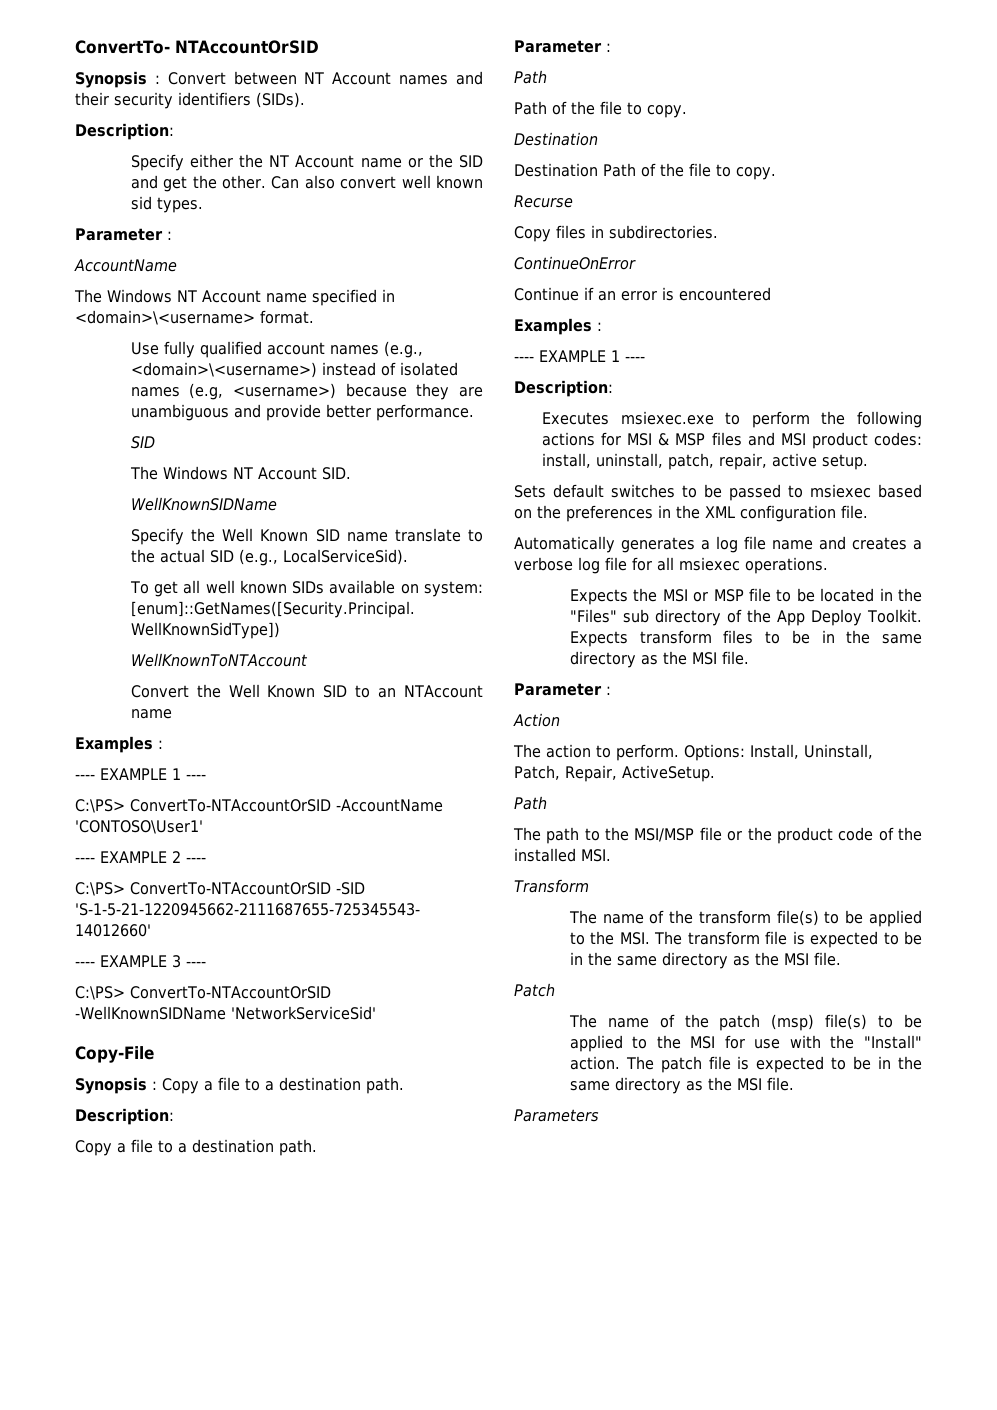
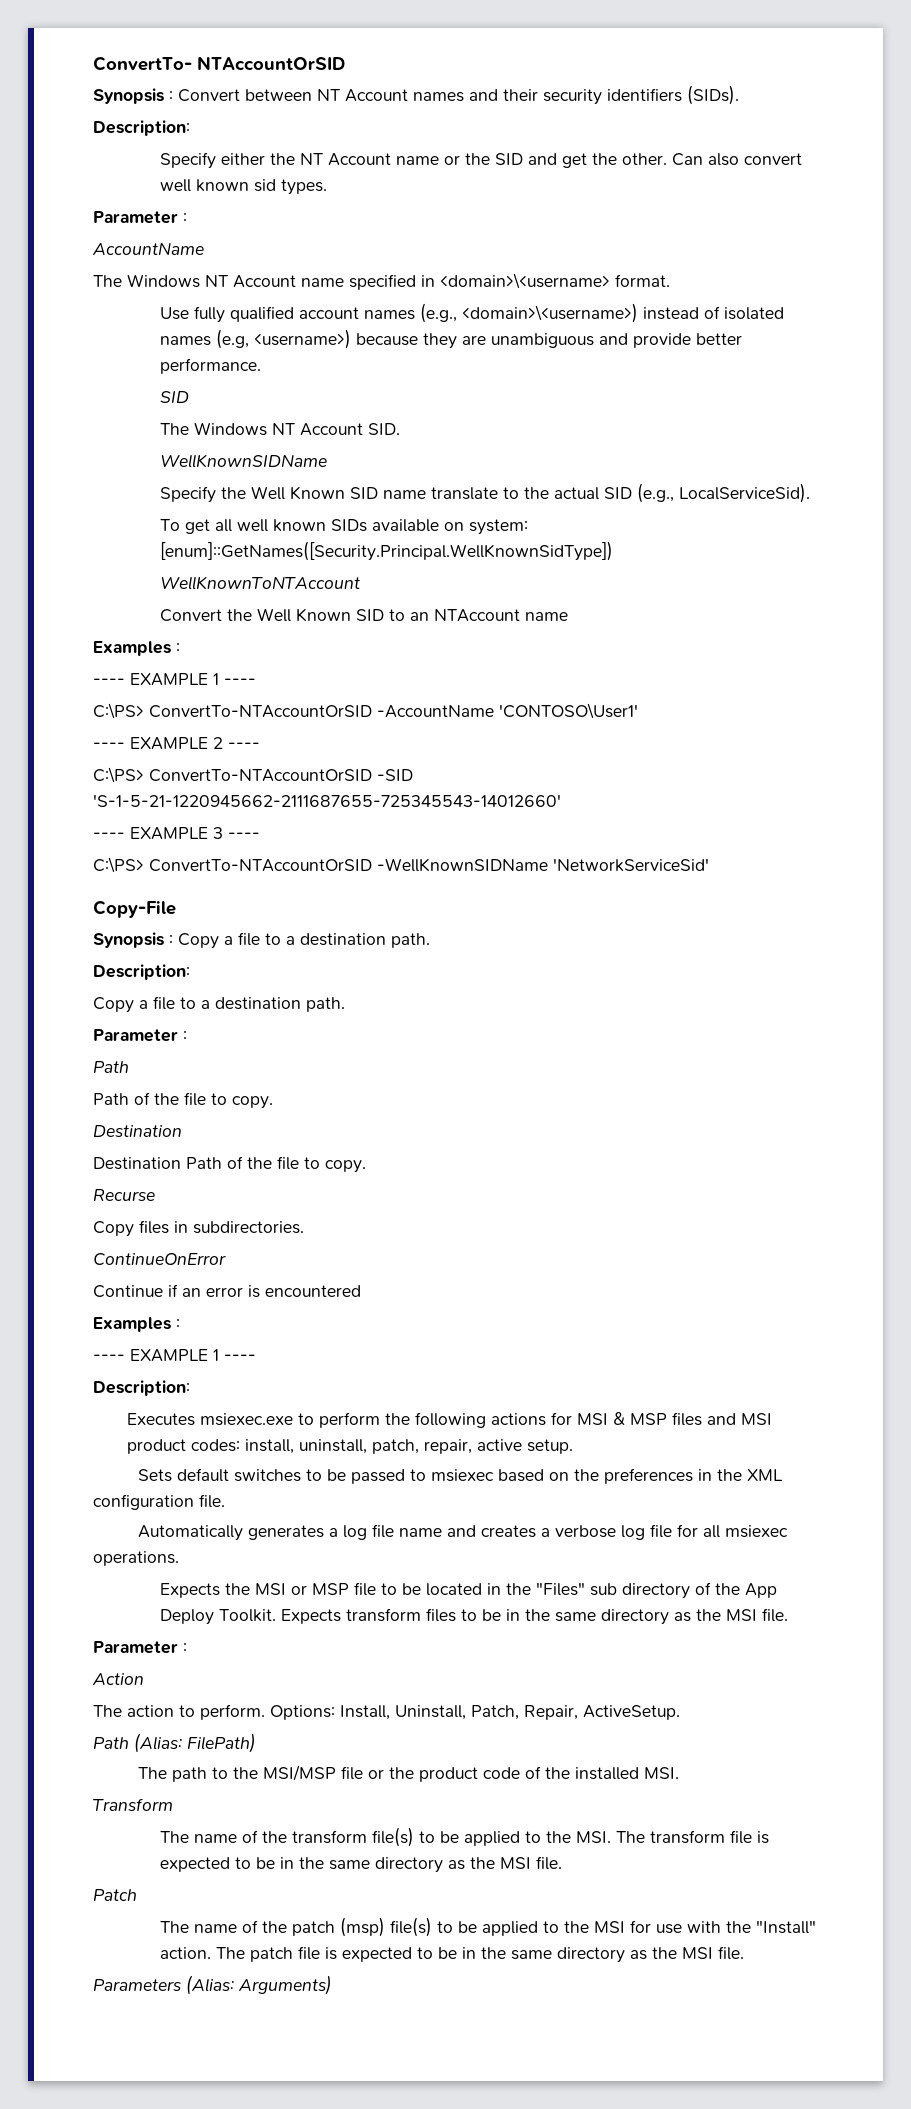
(547, 803) none -> [134,1733,256,1753] (Alias: FilePath)
(599, 1115) none -> [186,1975,332,1995] (Alias: Arguments)

